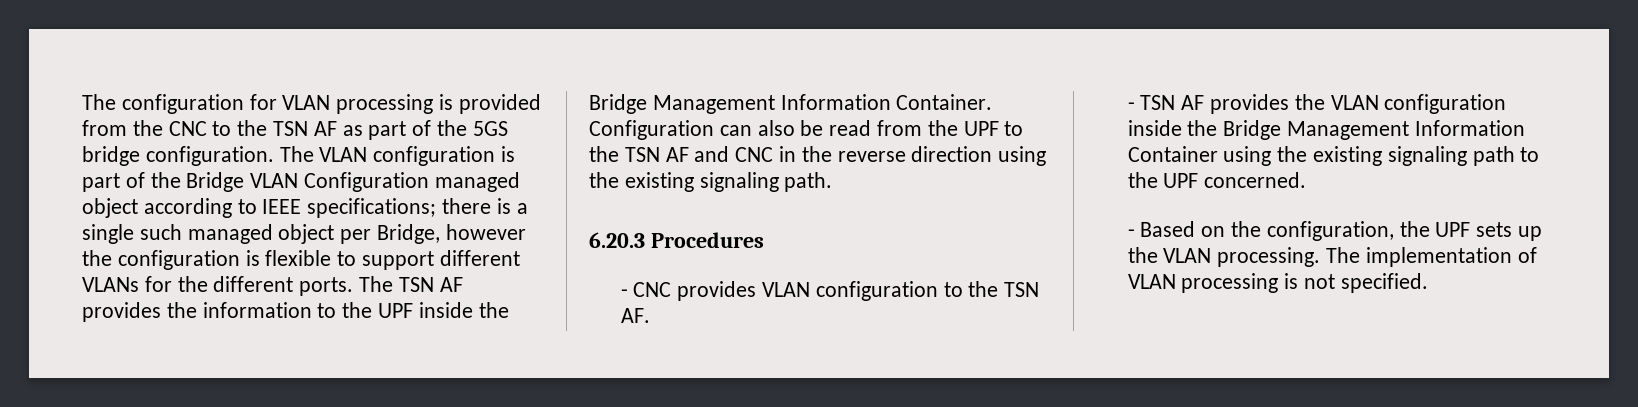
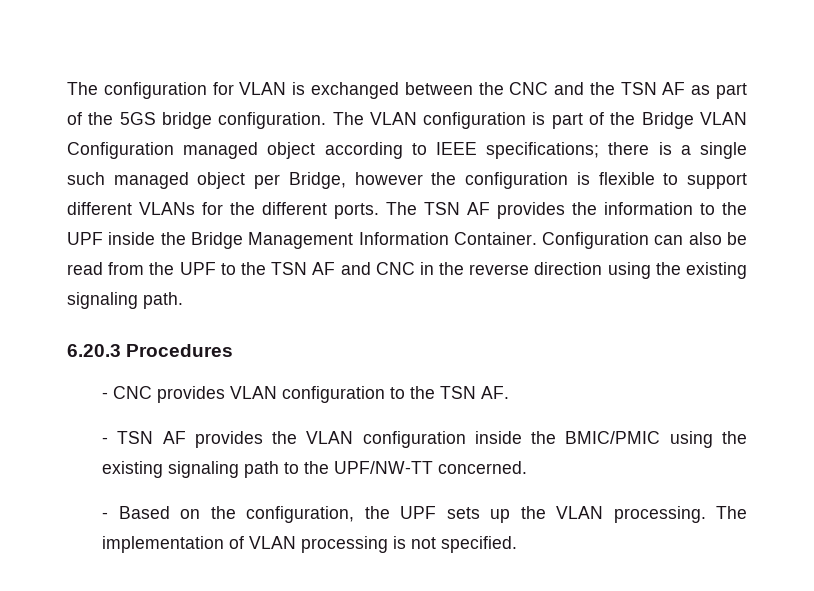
[336,94,541,114] [82,120,127,136] processing is provided from -> [292,82,473,99] is exchanged between
[212,121,232,136] to -> [554,82,585,95] and
[1223,120,1525,140] [1127,146,1218,162] Bridge Management Information Container -> [565,431,661,444] BMIC/PMIC
[1163,173,1199,188] UPF -> [333,461,433,474] UPF/NW-TT

